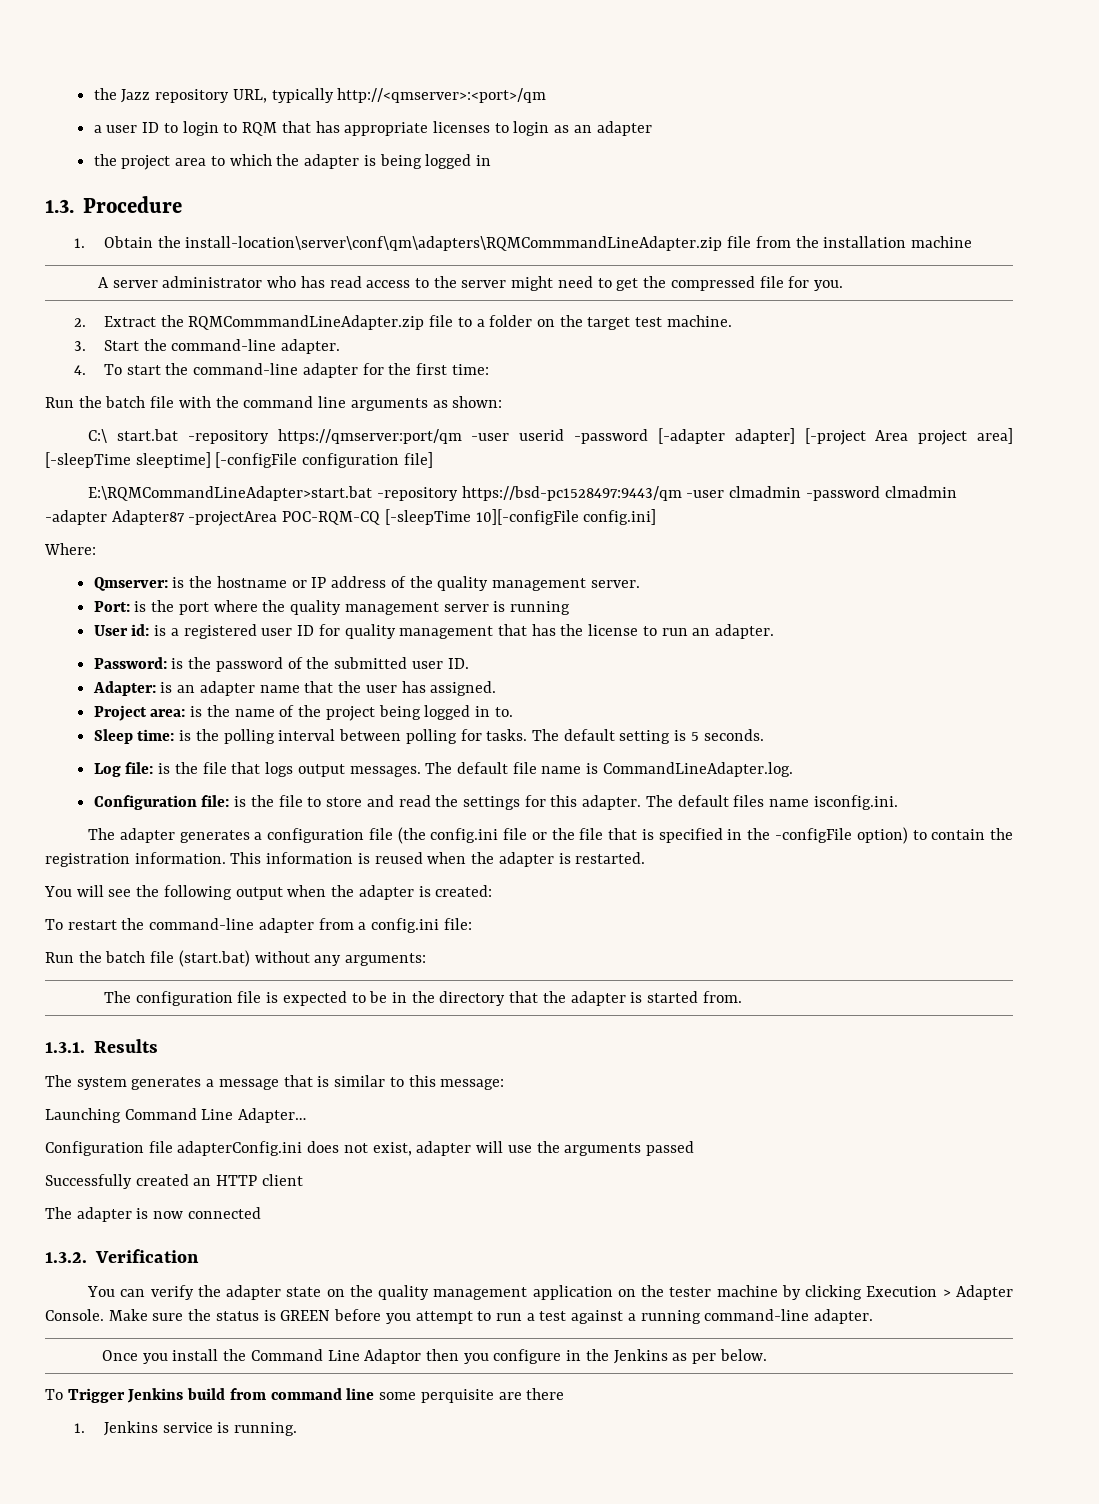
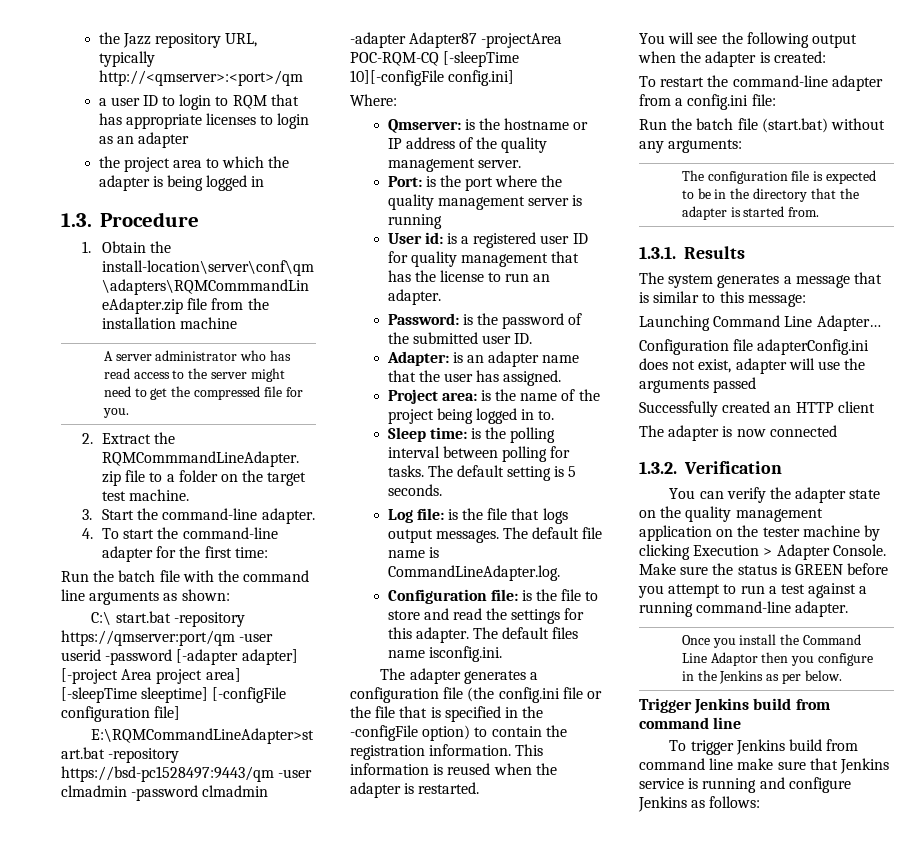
[45,1389,63,1400] To -> (842, 675) none
[379,1388,565,1403] [74,1421,298,1436] some perquisite are there // 1. Jenkins service is running. -> [669,739,859,755] [639,758,889,774] [639,777,851,793] [638,796,761,812] // To trigger Jenkins build from command line make sure that Jenkins service is running and configure Jenkins as follows:

